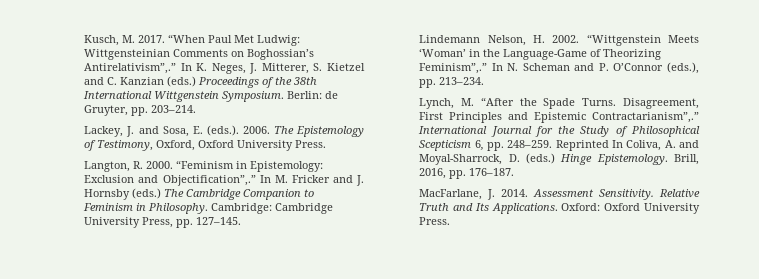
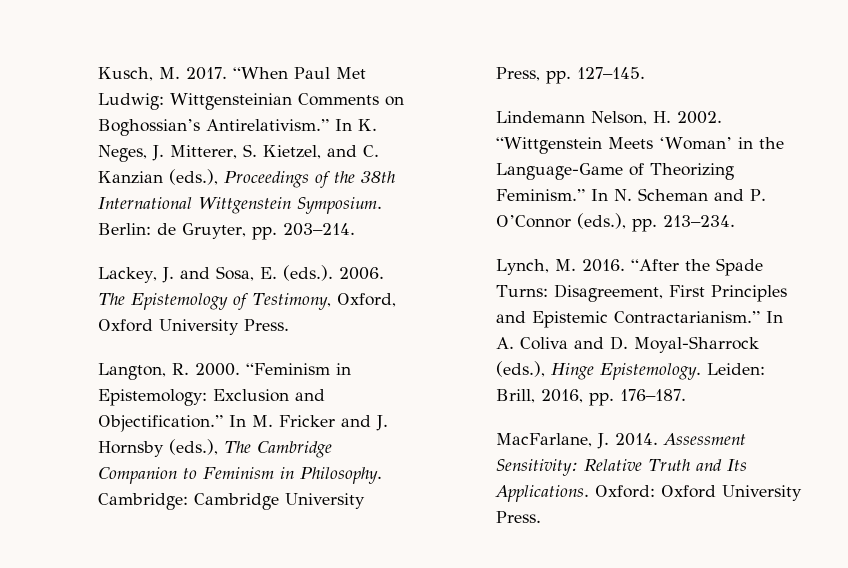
[84,63,177,74] Antirelativism”,.” -> [206,119,330,131] Antirelativism.”
[327,63,366,71] Kietzel -> [263,145,322,159] Kietzel,
[167,76,197,87] (eds.) -> [169,169,219,185] (eds.),
[162,175,256,186] Objectification”,.” -> [98,415,224,432] Objectification.”
[132,188,162,199] (eds.) -> [169,439,219,455] (eds.),
[419,63,488,74] Feminism”,.” -> [496,189,586,201] Feminism.”
(475, 102) none -> [582,259,626,272] 2016.
[582,98,617,106] Turns. -> [496,285,549,297] Turns:
[592,112,699,123] [418,126,700,137] [419,140,699,151] [419,153,556,165] Contractarianism”,.” International Journal for the Study of Philosophical Scepticism 6, pp. 248–259. Reprinted In Coliva, A. and Moyal-Sharrock, D. (eds.) -> [614,311,784,324] [496,336,760,353] [496,361,546,377] Contractarianism.” In A. Coliva and D. Moyal-Sharrock (eds.),
(668, 159) none -> [707,363,766,375] Leiden:
[599,189,655,200] Sensitivity. -> [496,459,579,476] Sensitivity:

